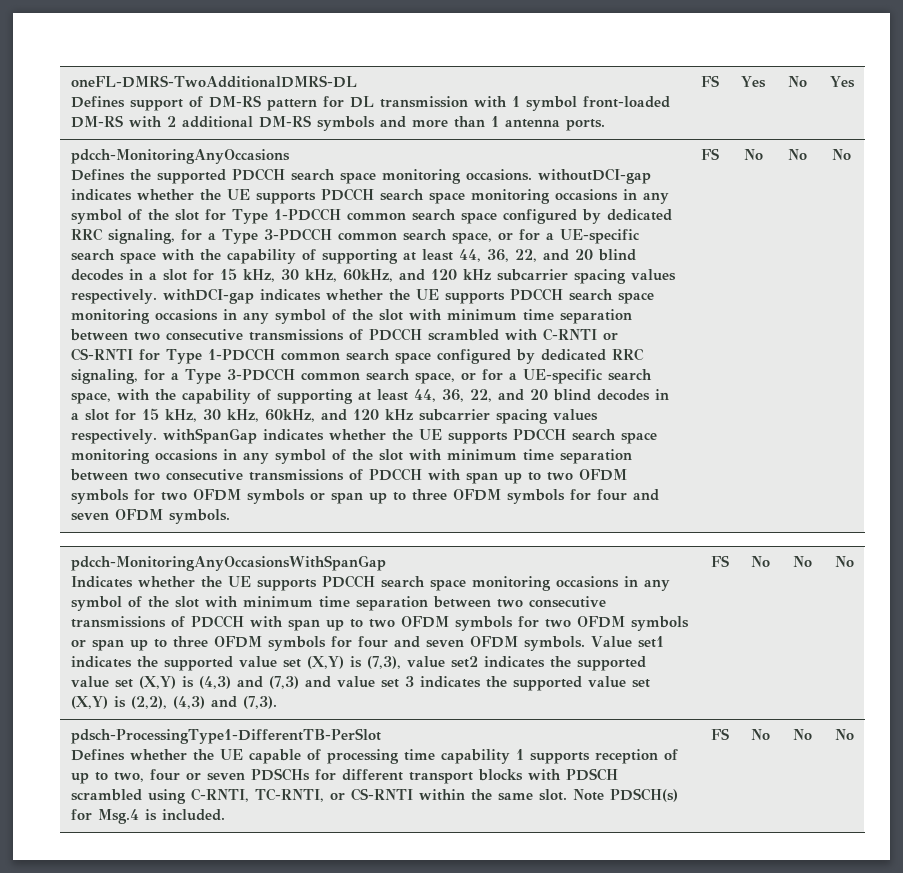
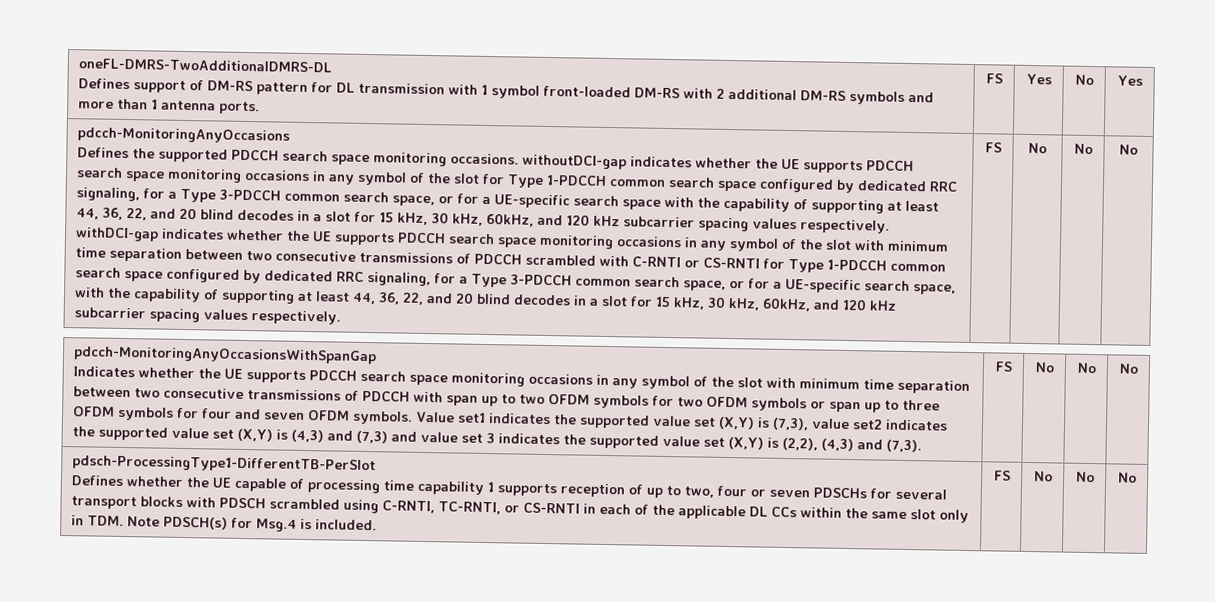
[162,428,657,444] [70,449,632,464] [69,468,627,484] [70,489,659,504] [70,509,230,524] withSpanGap indicates whether the UE supports PDCCH search space monitoring occasions in any symbol of the slot with minimum time separation between two consecutive transmissions of PDCCH with span up to two OFDM symbols for two OFDM symbols or span up to three OFDM symbols for four and seven OFDM symbols. -> (342, 317) none
[341,769,403,781] different -> [895,488,948,500] several
[418,789,567,801] within the same slot. -> [583,503,970,524] [71,515,125,527] in each of the applicable DL CCs within the same slot only in TDM.

